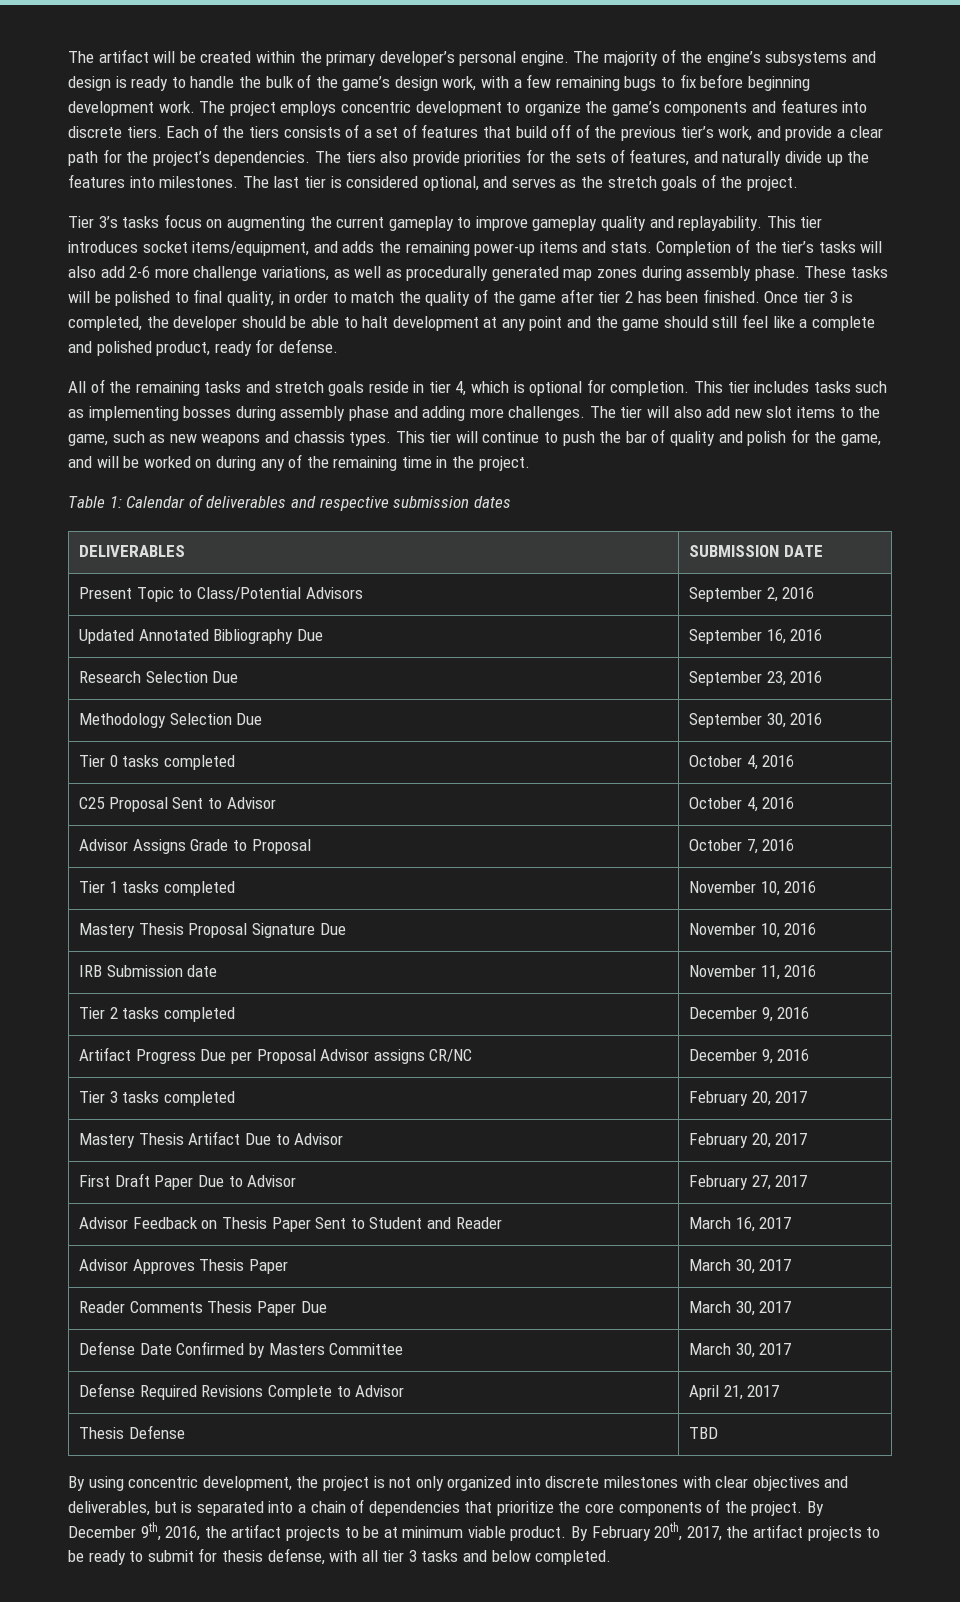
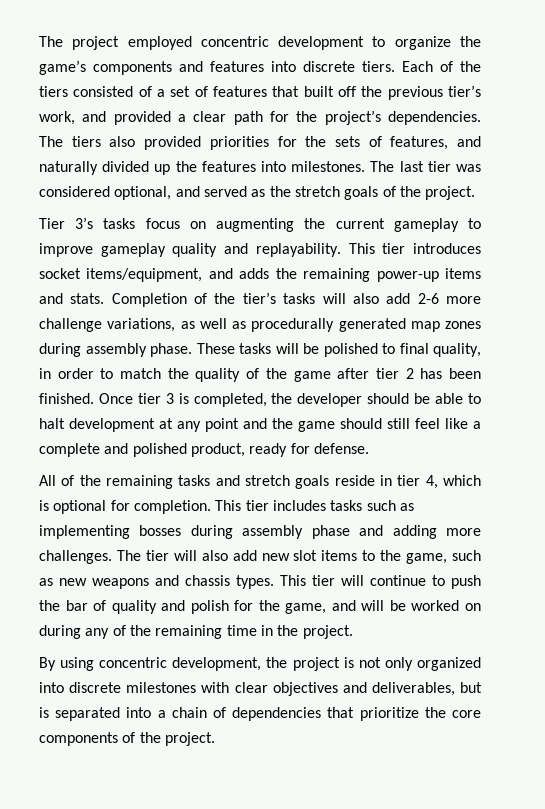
[68,49,877,66] [68,74,810,91] [68,101,337,116] The artifact will be created within the primary developer’s personal engine. The majority of the engine’s subsystems and design is ready to handle the bulk of the game’s design work, with a few remaining bugs to fix before beginning development work. The project employs -> [39,36,192,50] The project employed
[283,126,341,138] consists -> [73,86,134,97] consisted
[515,124,590,138] build off of -> [303,86,356,97] built off
[785,126,833,141] provide -> [113,111,171,125] provided
[412,151,460,166] provide -> [144,136,202,150] provided
[785,151,823,163] divide -> [102,161,150,172] divided
[330,176,342,188] is -> [455,164,481,172] was
[511,178,556,188] serves -> [203,186,247,197] served
[68,494,511,511] [79,545,186,557] [689,545,823,557] [79,587,363,602] [689,587,815,602] [79,629,324,644] [689,629,823,644] [79,671,239,683] [689,671,823,686] [79,713,263,728] [689,713,823,728] [79,755,236,770] [689,755,795,770] [79,797,276,812] [689,797,795,812] [79,839,311,854] [689,839,795,854] [79,881,236,896] [689,881,817,896] [79,923,346,938] [689,923,817,938] [79,965,218,977] [689,965,817,980] [79,1007,236,1022] [689,1007,810,1022] [79,1047,473,1064] [689,1049,810,1064] [79,1091,236,1106] [689,1091,808,1106] [79,1131,344,1148] [689,1133,808,1148] [79,1173,297,1190] [689,1175,808,1190] [79,1217,502,1232] [689,1217,792,1232] [79,1259,289,1274] [689,1259,792,1274] [79,1301,327,1316] [689,1301,792,1316] [79,1341,404,1358] [689,1343,792,1358] [79,1383,405,1400] [689,1385,780,1400] [79,1425,185,1439] [689,1427,719,1439] // Table 1: Calendar of deliverables and respective submission dates // DELIVERABLES | SUBMISSION DATE // Present Topic to Class/Potential Advisors | September 2, 2016 // Updated Annotated Bibliography Due | September 16, 2016 // Research Selection Due | September 23, 2016 // Methodology Selection Due | September 30, 2016 // Tier 0 tasks completed | October 4, 2016 // C25 Proposal Sent to Advisor | October 4, 2016 // Advisor Assigns Grade to Proposal | October 7, 2016 // Tier 1 tasks completed | November 10, 2016 // Mastery Thesis Proposal Signature Due | November 10, 2016 // IRB Submission date | November 11, 2016 // Tier 2 tasks completed | December 9, 2016 // Artifact Progress Due per Proposal Advisor assigns CR/NC | December 9, 2016 // Tier 3 tasks completed | February 20, 2017 // Mastery Thesis Artifact Due to Advisor | February 20, 2017 // First Draft Paper Due to Advisor | February 27, 2017 // Advisor Feedback on Thesis Paper Sent to Student and Reader | March 16, 2017 // Advisor Approves Thesis Paper | March 30, 2017 // Reader Comments Thesis Paper Due | March 30, 2017 // Defense Date Confirmed by Masters Committee | March 30, 2017 // Defense Required Revisions Complete to Advisor | April 21, 2017 // Thesis Defense | TBD -> (353, 632) none
[807,1501,825,1516] [68,1522,881,1541] [68,1548,612,1565] By December 9th, 2016, the artifact projects to be at minimum viable product. By February 20th, 2017, the artifact projects to be ready to submit for thesis defense, with all tier 3 tasks and below completed. -> (215, 739) none

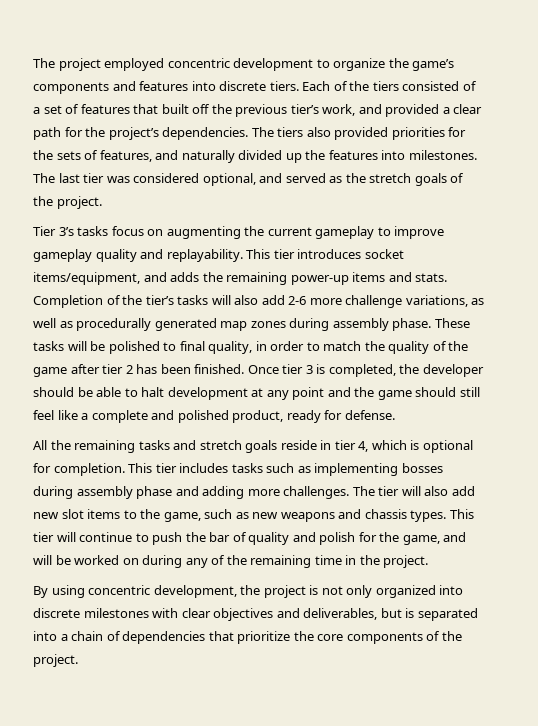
[61,475,75,486] of -> (47, 445) none

